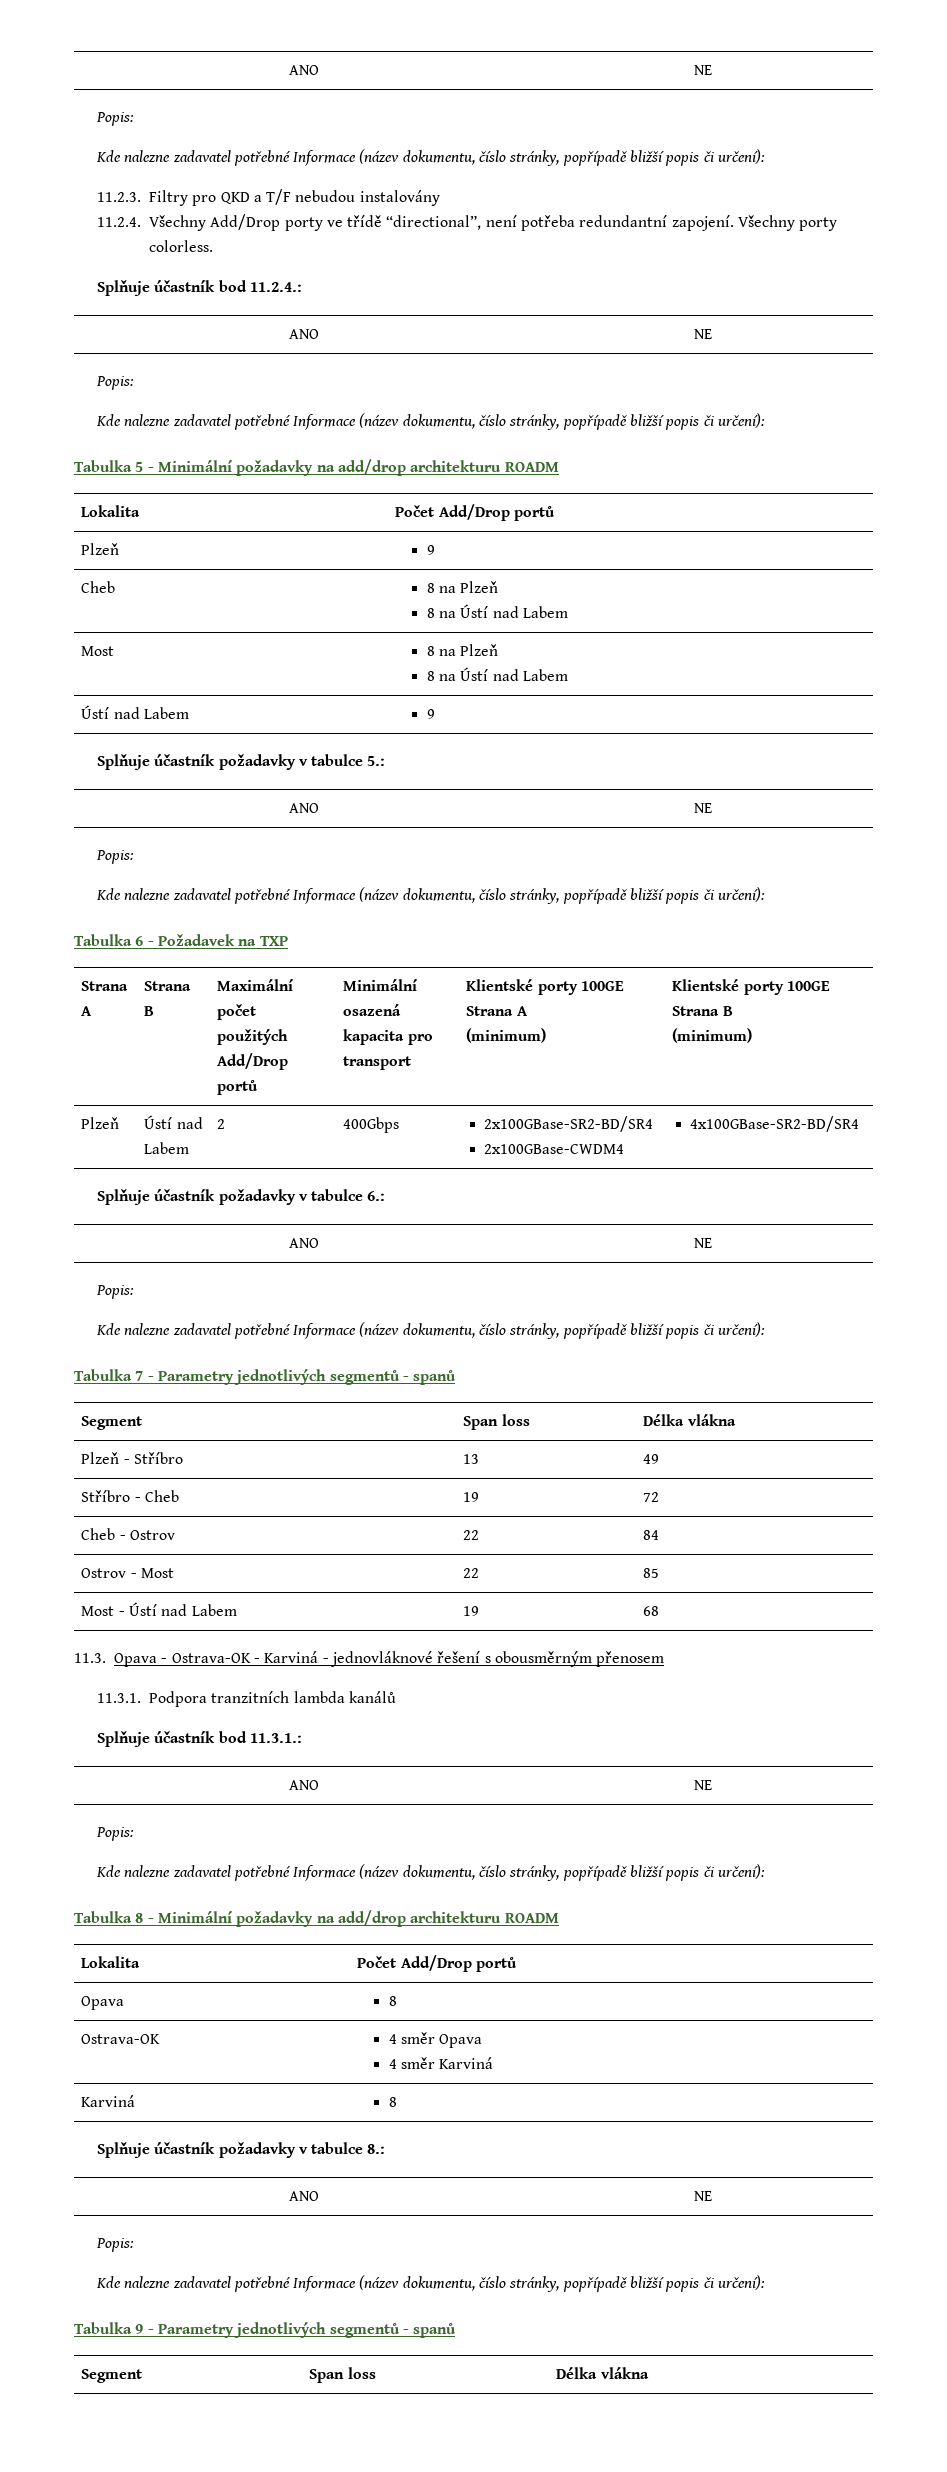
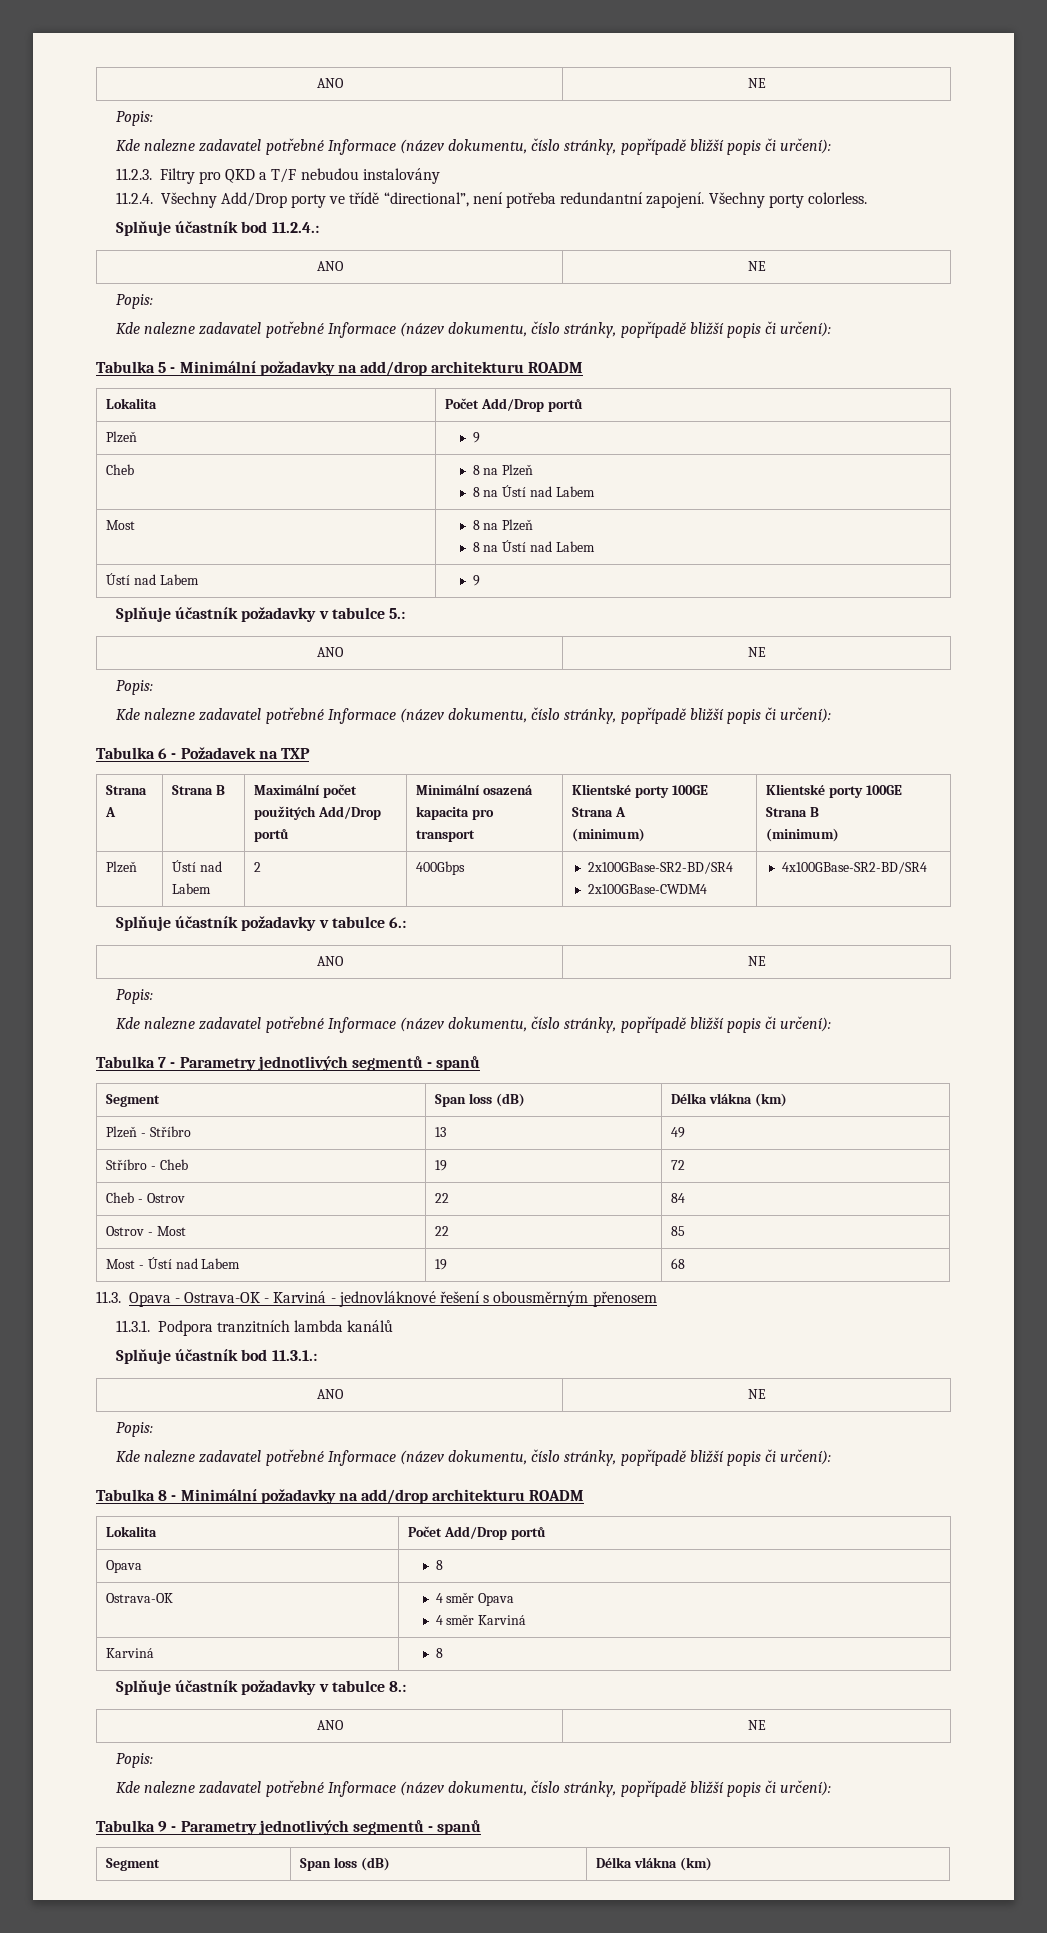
[643,1414,736,1426] | Délka vlákna -> [495,1093,525,1107] [671,1093,787,1107] (dB) | Délka vlákna (km)
[556,2367,649,2379] | Délka vlákna -> [360,1857,390,1871] [596,1857,712,1871] (dB) | Délka vlákna (km)

